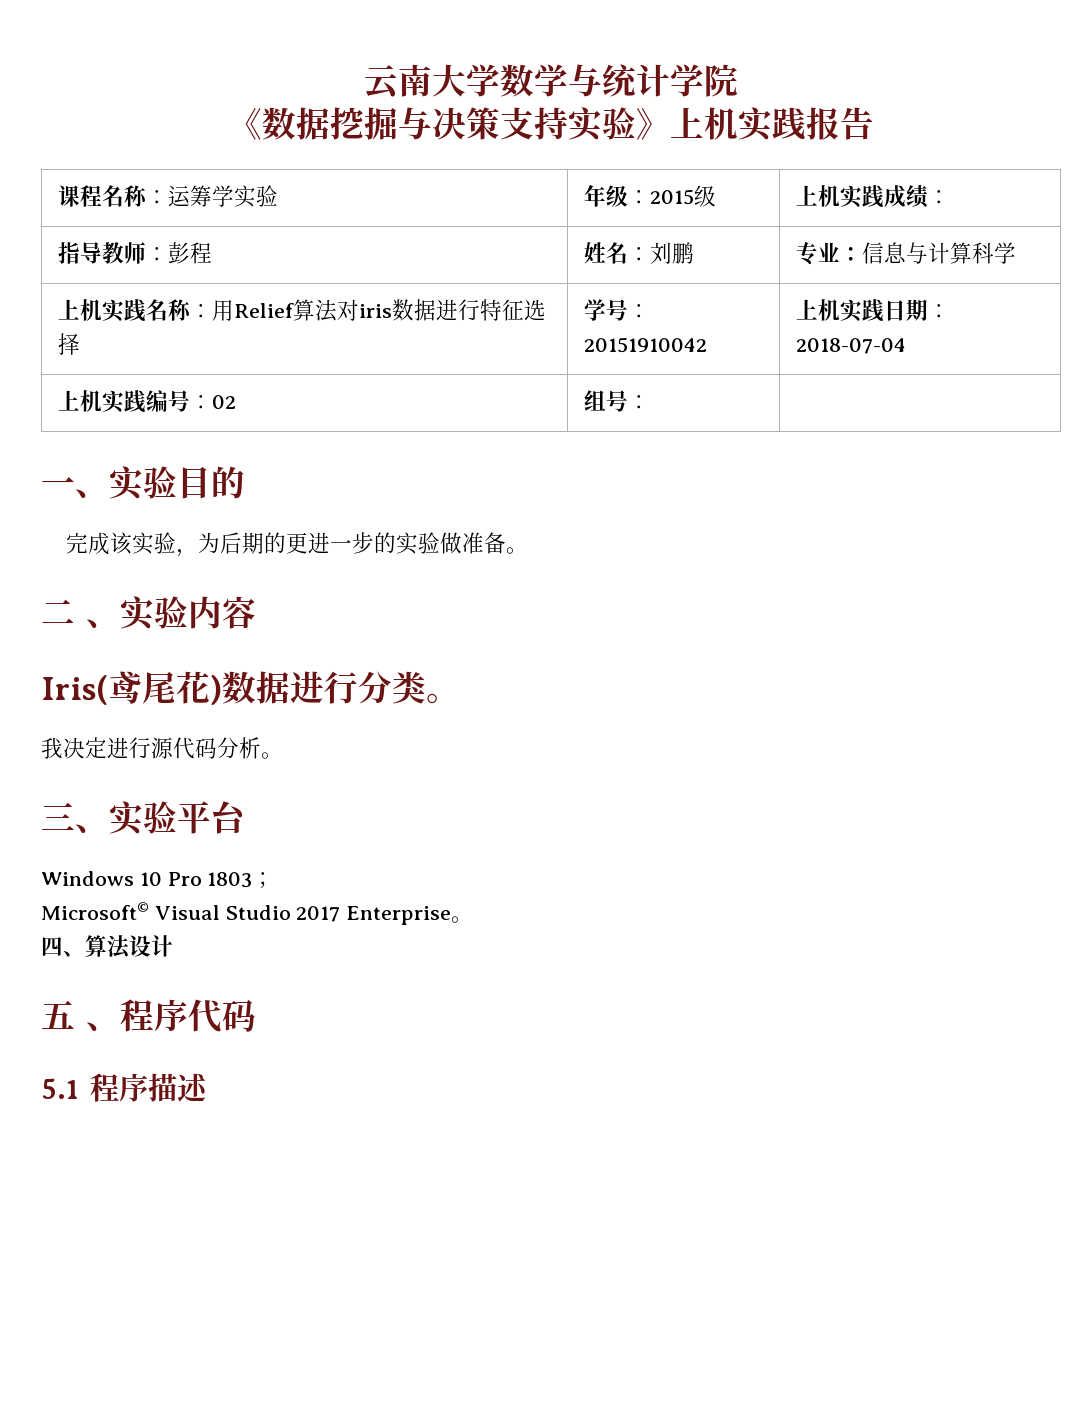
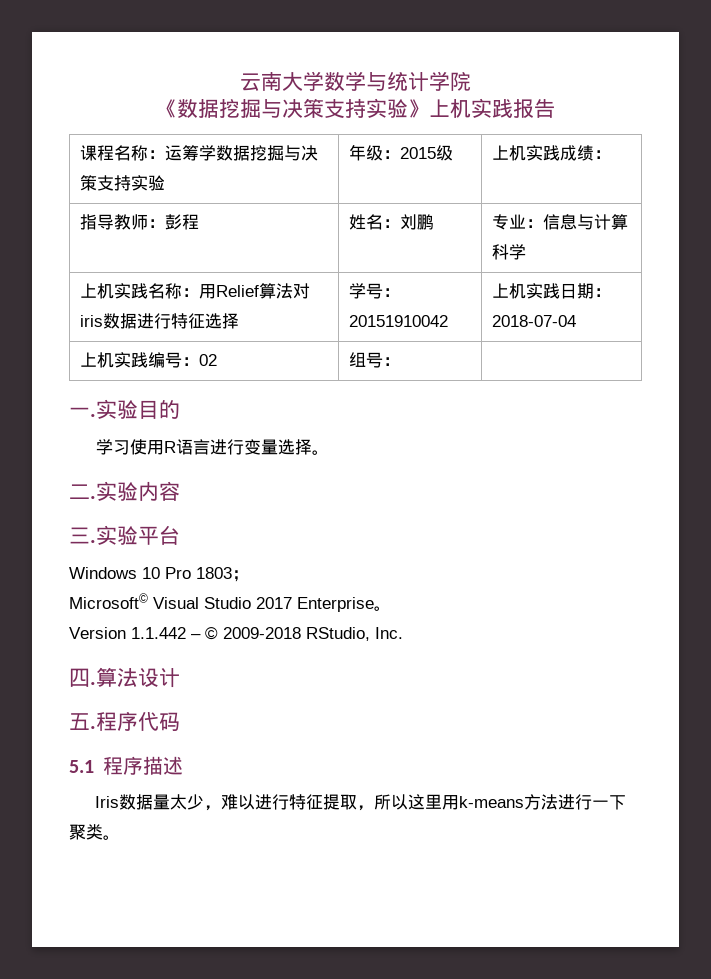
(234, 196) none -> [215,145,318,161] [79,175,131,191] 数据挖掘与决策支持
[75,489,109,498] 、 -> [90,414,96,417] .
[65,532,506,557] 完成该实验，为后期的更进一步的实验做准备 -> [95,439,312,455] 学习使用R语言进行变量选择
[85,619,120,628] 、 -> [90,496,96,499] .
[41,671,460,705] [41,737,283,759] [41,802,109,833] Iris(鸢尾花)数据进行分类。 // 我决定进行源代码分析。 // 三、 -> [69,527,96,544] 三.
[41,936,85,957] 四、 -> [69,627,403,641] [69,668,96,687] Version 1.1.442 – © 2009-2018 RStudio, Inc. // 四.
[85,1022,120,1031] 、 -> [90,726,96,729] .
(208, 1087) none -> [94,794,626,811] [69,824,120,840] // Iris数据量太少，难以进行特征提取，所以这里用k-means方法进行一下聚类。

